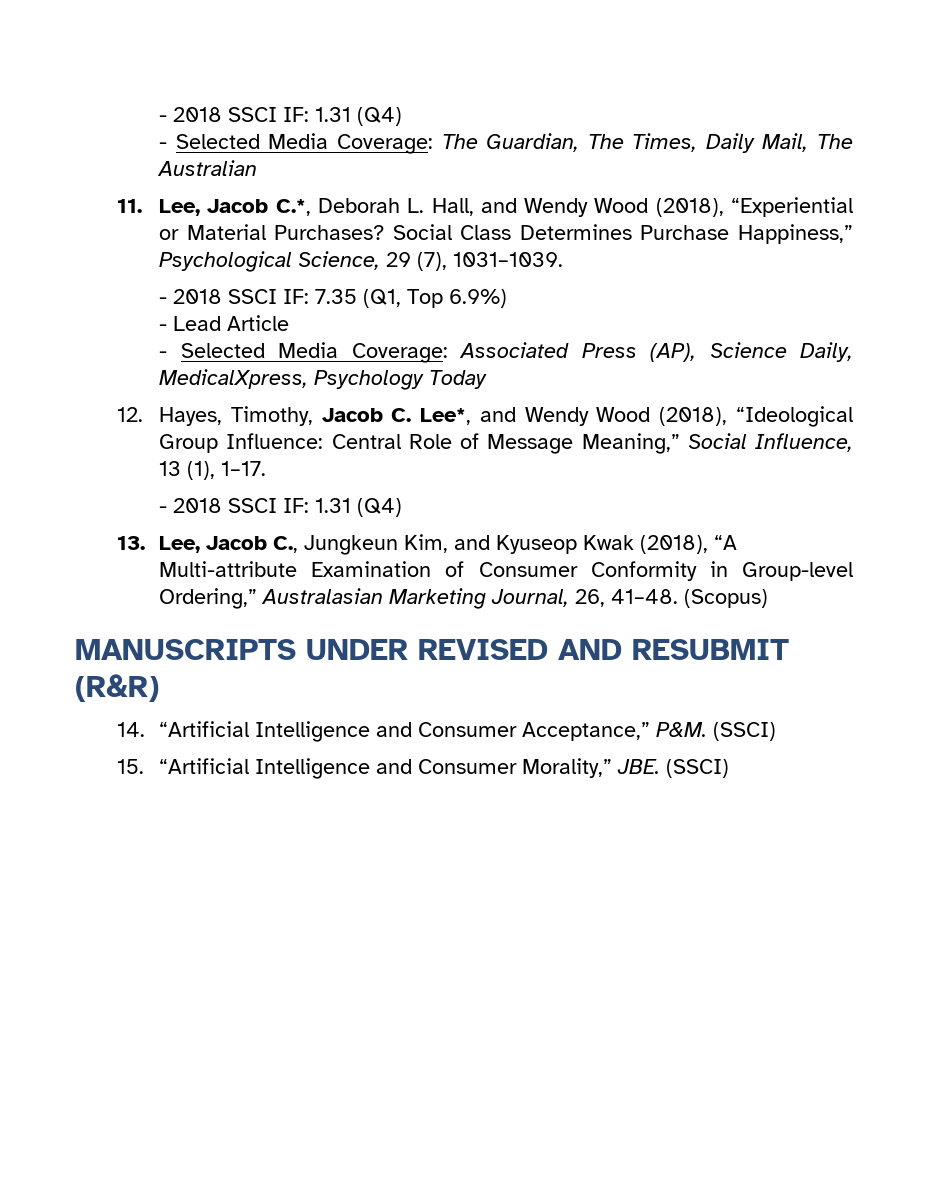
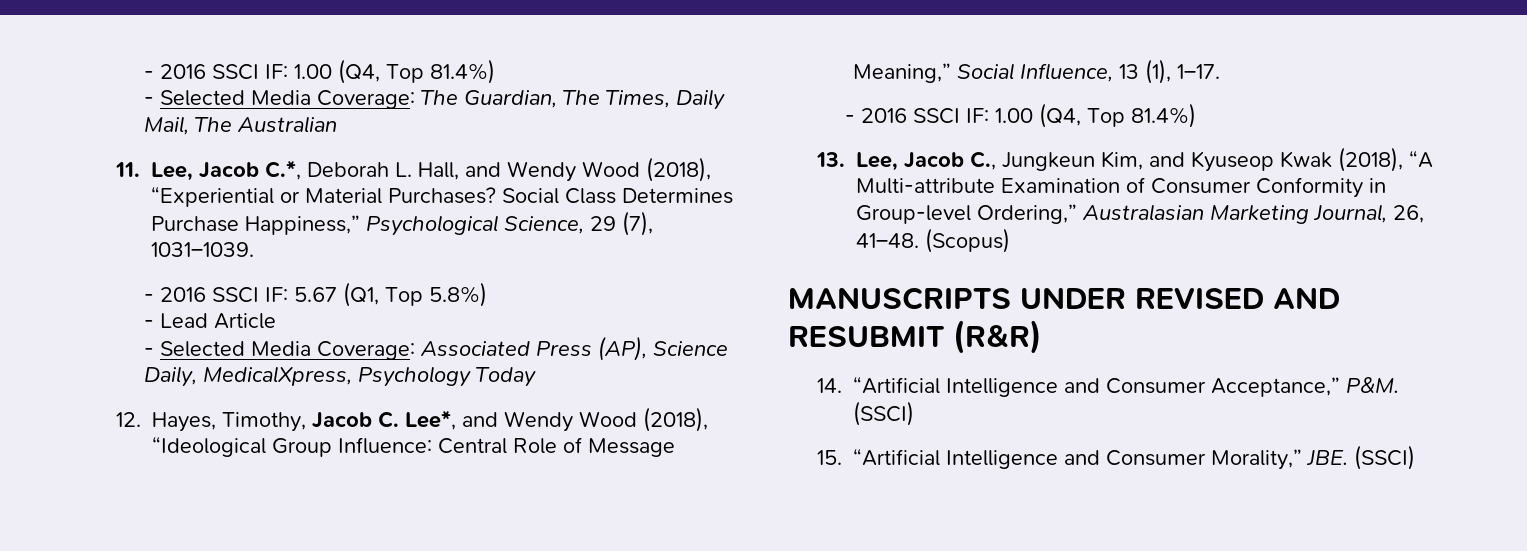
[159,107,403,126] - 2018 SSCI IF: 1.31 (Q4) -> [144,59,496,84] - 2016 SSCI IF: 1.00 (Q4, Top 81.4%)
[173,289,358,304] 2018 SSCI IF: 7.35 -> [160,287,338,303] 2016 SSCI IF: 5.67
[449,289,508,308] 6.9%) -> [429,282,488,307] 5.8%)
[173,498,403,517] 2018 SSCI IF: 1.31 (Q4) -> [861,103,1197,128] 2016 SSCI IF: 1.00 (Q4, Top 81.4%)

